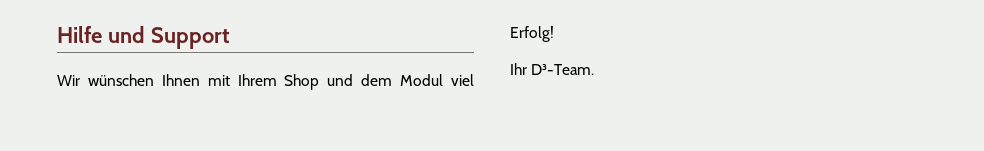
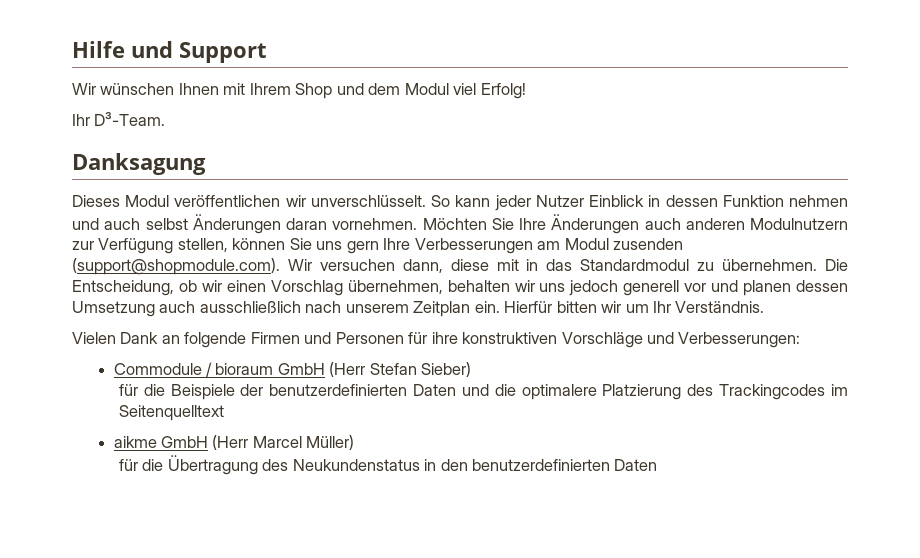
(595, 69) none -> [72,153,206,175] [72,195,849,211] [72,214,848,234] [72,238,684,254] [72,258,849,275] [72,280,849,296] [72,301,765,317] [72,332,801,348] [113,362,472,377] [118,384,848,400] [118,405,224,421] [113,435,355,450] [118,455,658,475] // Danksagung // Dieses Modul veröffentlichen wir unverschlüsselt. So kann jeder Nutzer Einblick in dessen Funktion nehmen und auch selbst Änderungen daran vornehmen. Möchten Sie Ihre Änderungen auch anderen Modulnutzern zur Verfügung stellen, können Sie uns gern Ihre Verbesserungen am Modul zusenden (support@shopmodule.com). Wir versuchen dann, diese mit in das Standardmodul zu übernehmen. Die Entscheidung, ob wir einen Vorschlag übernehmen, behalten wir uns jedoch generell vor und planen dessen Umsetzung auch ausschließlich nach unserem Zeitplan ein. Hierfür bitten wir um Ihr Verständnis. // Vielen Dank an folgende Firmen und Personen für ihre konstruktiven Vorschläge und Verbesserungen: // Commodule / bioraum GmbH (Herr Stefan Sieber) // für die Beispiele der benutzerdefinierten Daten und die optimalere Platzierung des Trackingcodes im Seitenquelltext // aikme GmbH (Herr Marcel Müller) // für die Übertragung des Neukundenstatus in den benutzerdefinierten Daten

